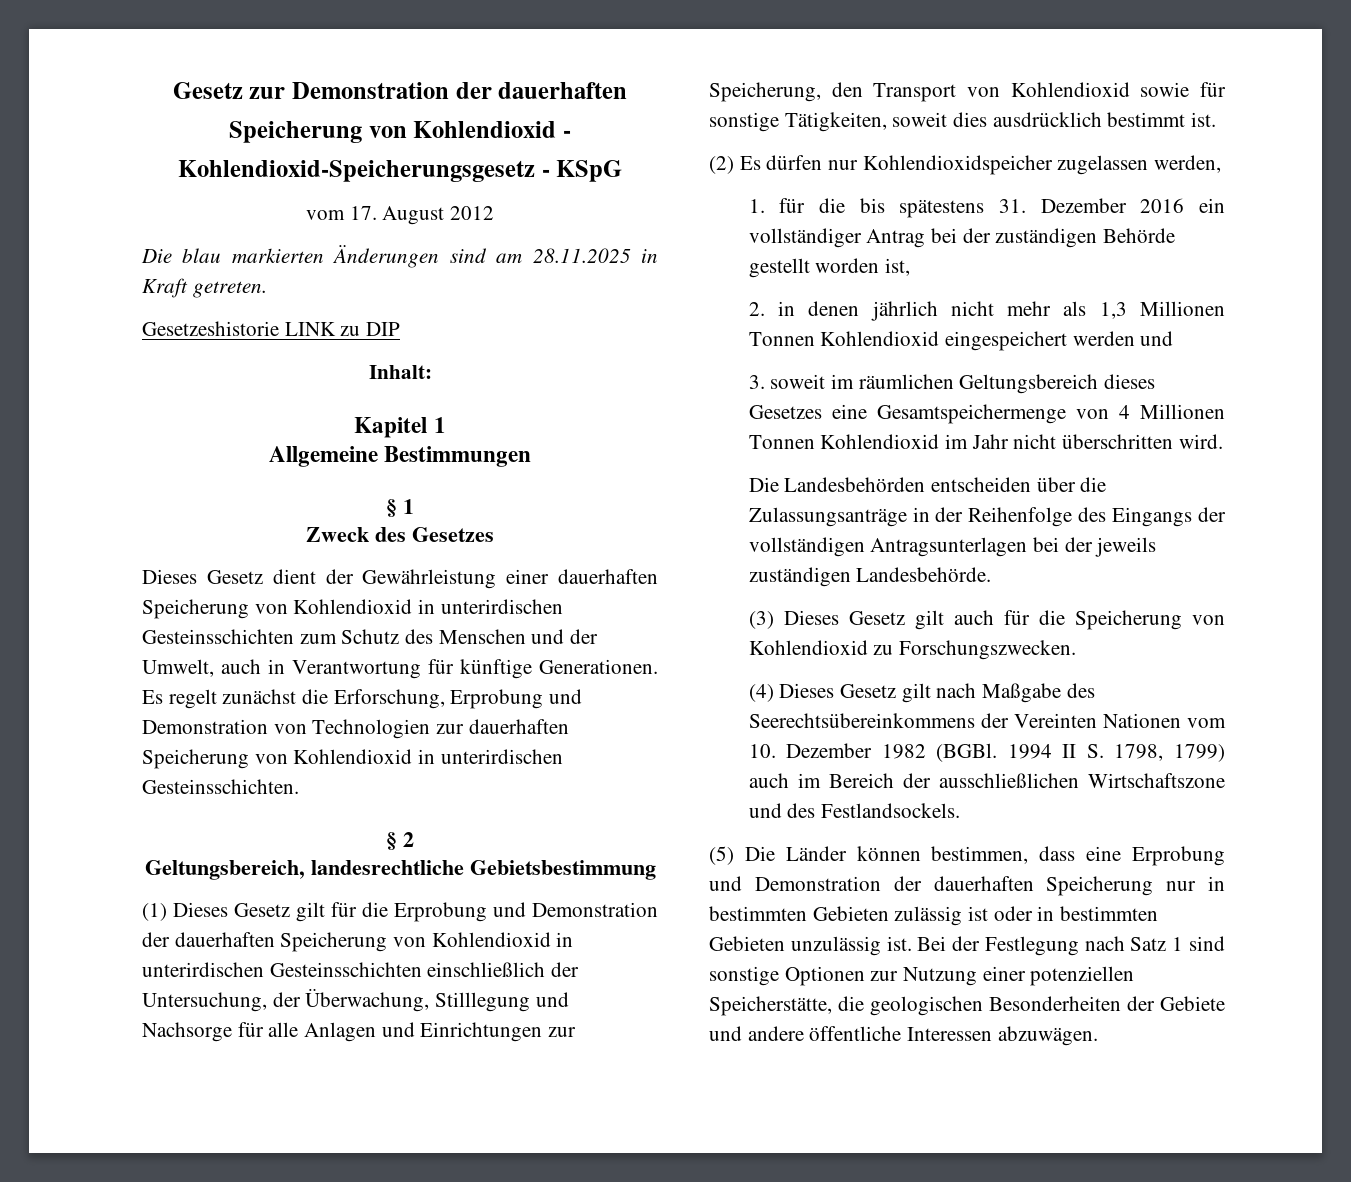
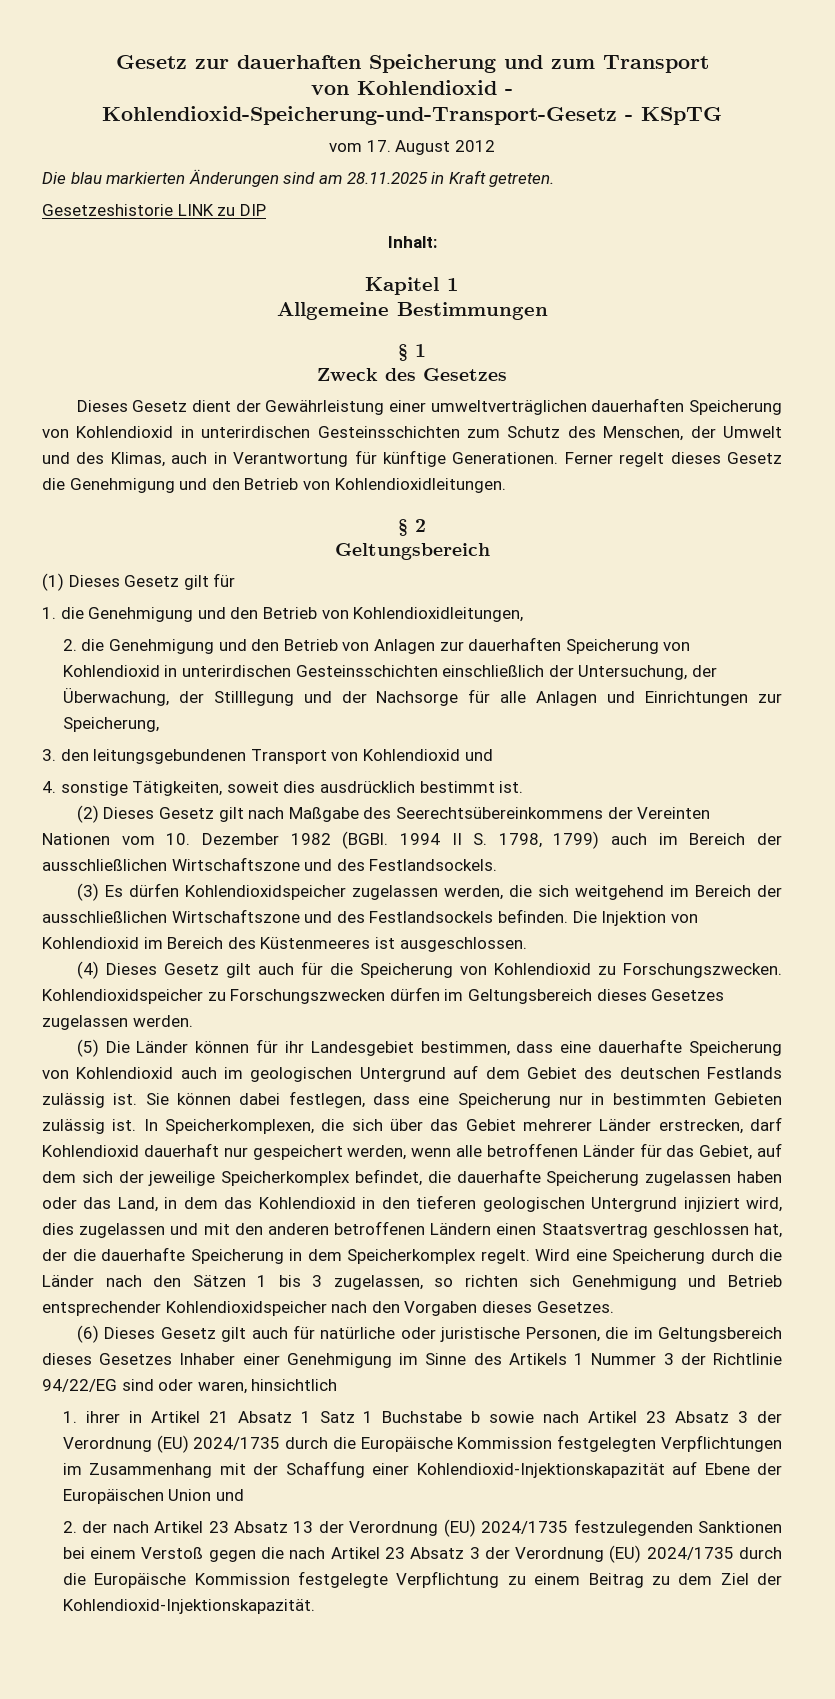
[292,82,628,99] [229,121,363,143] Demonstration der dauerhaften // Speicherung -> [236,54,709,73] dauerhaften Speicherung und zum Transport //
[177,160,623,182] Kohlendioxid-Speicherungsgesetz - KSpG -> [102,106,722,125] Kohlendioxid-Speicherung-und-Transport-Gesetz - KSpTG
(550, 576) none -> [430,400,587,415] umweltverträglichen
[438,629,599,644] [142,659,214,677] Menschen und der Umwelt, -> [603,426,782,441] [42,452,165,467] Menschen, der Umwelt und des Klimas,
[142,689,583,709] [142,719,569,739] [142,749,563,769] [142,779,299,794] Es regelt zunächst die Erforschung, Erprobung und Demonstration von Technologien zur dauerhaften Speicherung von Kohlendioxid in unterirdischen Gesteinsschichten. -> [564,452,782,467] [42,478,506,493] Ferner regelt dieses Gesetz die Genehmigung und den Betrieb von Kohlendioxidleitungen.
[144,860,656,880] Geltungsbereich, landesrechtliche Gebietsbestimmung -> [334,543,490,560] Geltungsbereich
[362,902,658,922] [142,932,170,947] die Erprobung und Demonstration der -> [42,607,524,622] [62,639,464,654] // 1. die Genehmigung und den Betrieb von Kohlendioxidleitungen, // 2. die Genehmigung und den Betrieb von Anlagen zur
(430, 1000) none -> [178,691,204,703] der
(569, 999) none -> [341,691,367,703] der
[831,82,863,97] den -> [42,749,247,764] // 3. den leitungsgebundenen
[1140,82,1226,97] sowie für -> [464,749,493,761] [42,781,56,793] und // 4.
[739,155,1222,175] [748,198,1225,218] [748,228,1176,248] [748,258,911,278] [748,301,1225,321] [748,331,1174,351] [748,374,1156,394] [748,404,1225,424] [748,434,1223,449] [748,477,1107,492] [748,507,1226,527] [748,537,1157,557] [748,567,992,587] [748,610,1225,630] [748,640,1077,660] [748,684,774,702] Es dürfen nur Kohlendioxidspeicher zugelassen werden, // 1. für die bis spätestens 31. Dezember 2016 ein vollständiger Antrag bei der zuständigen Behörde gestellt worden ist, // 2. in denen jährlich nicht mehr als 1,3 Millionen Tonnen Kohlendioxid eingespeichert werden und // 3. soweit im räumlichen Geltungsbereich dieses Gesetzes eine Gesamtspeichermenge von 4 Millionen Tonnen Kohlendioxid im Jahr nicht überschritten wird. // Die Landesbehörden entscheiden über die Zulassungsanträge in der Reihenfolge des Eingangs der vollständigen Antragsunterlagen bei der jeweils zuständigen Landesbehörde. // (3) Dieses Gesetz gilt auch für die Speicherung von Kohlendioxid zu Forschungszwecken. // (4) -> (99, 814) none
[709,846,1225,866] [709,876,1034,891] (5) Die Länder können bestimmen, dass eine Erprobung und Demonstration der dauerhaften -> [76,883,783,901] [42,909,698,926] [42,937,527,952] [76,961,782,979] [42,987,725,1004] [42,1015,193,1030] [76,1039,782,1057] [42,1065,783,1082] [42,1091,450,1108] (3) Es dürfen Kohlendioxidspeicher zugelassen werden, die sich weitgehend im Bereich der ausschließlichen Wirtschaftszone und des Festlandsockels befinden. Die Injektion von Kohlendioxid im Bereich des Küstenmeeres ist ausgeschlossen. // (4) Dieses Gesetz gilt auch für die Speicherung von Kohlendioxid zu Forschungszwecken. Kohlendioxidspeicher zu Forschungszwecken dürfen im Geltungsbereich dieses Gesetzes zugelassen werden. // (5) Die Länder können für ihr Landesgebiet bestimmen, dass eine dauerhafte Speicherung von Kohlendioxid auch im geologischen Untergrund auf dem Gebiet des deutschen Festlands zulässig ist. Sie können dabei festlegen, dass eine
[968,906,1159,921] [709,936,1225,956] [709,966,1135,986] [709,996,1225,1016] [709,1026,1098,1046] ist oder in bestimmten Gebieten unzulässig ist. Bei der Festlegung nach Satz 1 sind sonstige Optionen zur Nutzung einer potenziellen Speicherstätte, die geologischen Besonderheiten der Gebiete und andere öffentliche Interessen abzuwägen. -> [112,1117,782,1134] [42,1143,783,1160] [42,1169,782,1186] [42,1195,782,1212] [42,1221,782,1238] [42,1247,782,1264] [42,1275,783,1290] [42,1301,614,1316] [76,1325,782,1343] [42,1353,782,1368] [42,1379,338,1394] [62,1411,783,1423] [62,1435,782,1453] [62,1461,782,1478] [62,1489,245,1504] [62,1519,782,1537] [62,1545,782,1563] [62,1571,782,1588] [62,1599,315,1614] ist. In Speicherkomplexen, die sich über das Gebiet mehrerer Länder erstrecken, darf Kohlendioxid dauerhaft nur gespeichert werden, wenn alle betroffenen Länder für das Gebiet, auf dem sich der jeweilige Speicherkomplex befindet, die dauerhafte Speicherung zugelassen haben oder das Land, in dem das Kohlendioxid in den tieferen geologischen Untergrund injiziert wird, dies zugelassen und mit den anderen betroffenen Ländern einen Staatsvertrag geschlossen hat, der die dauerhafte Speicherung in dem Speicherkomplex regelt. Wird eine Speicherung durch die Länder nach den Sätzen 1 bis 3 zugelassen, so richten sich Genehmigung und Betrieb entsprechender Kohlendioxidspeicher nach den Vorgaben dieses Gesetzes. // (6) Dieses Gesetz gilt auch für natürliche oder juristische Personen, die im Geltungsbereich dieses Gesetzes Inhaber einer Genehmigung im Sinne des Artikels 1 Nummer 3 der Richtlinie 94/22/EG sind oder waren, hinsichtlich // 1. ihrer in Artikel 21 Absatz 1 Satz 1 Buchstabe b sowie nach Artikel 23 Absatz 3 der Verordnung (EU) 2024/1735 durch die Europäische Kommission festgelegten Verpflichtungen im Zusammenhang mit der Schaffung einer Kohlendioxid-Injektionskapazität auf Ebene der Europäischen Union und // 2. der nach Artikel 23 Absatz 13 der Verordnung (EU) 2024/1735 festzulegenden Sanktionen bei einem Verstoß gegen die nach Artikel 23 Absatz 3 der Verordnung (EU) 2024/1735 durch die Europäische Kommission festgelegte Verpflichtung zu einem Beitrag zu dem Ziel der Kohlendioxid-Injektionskapazität.

